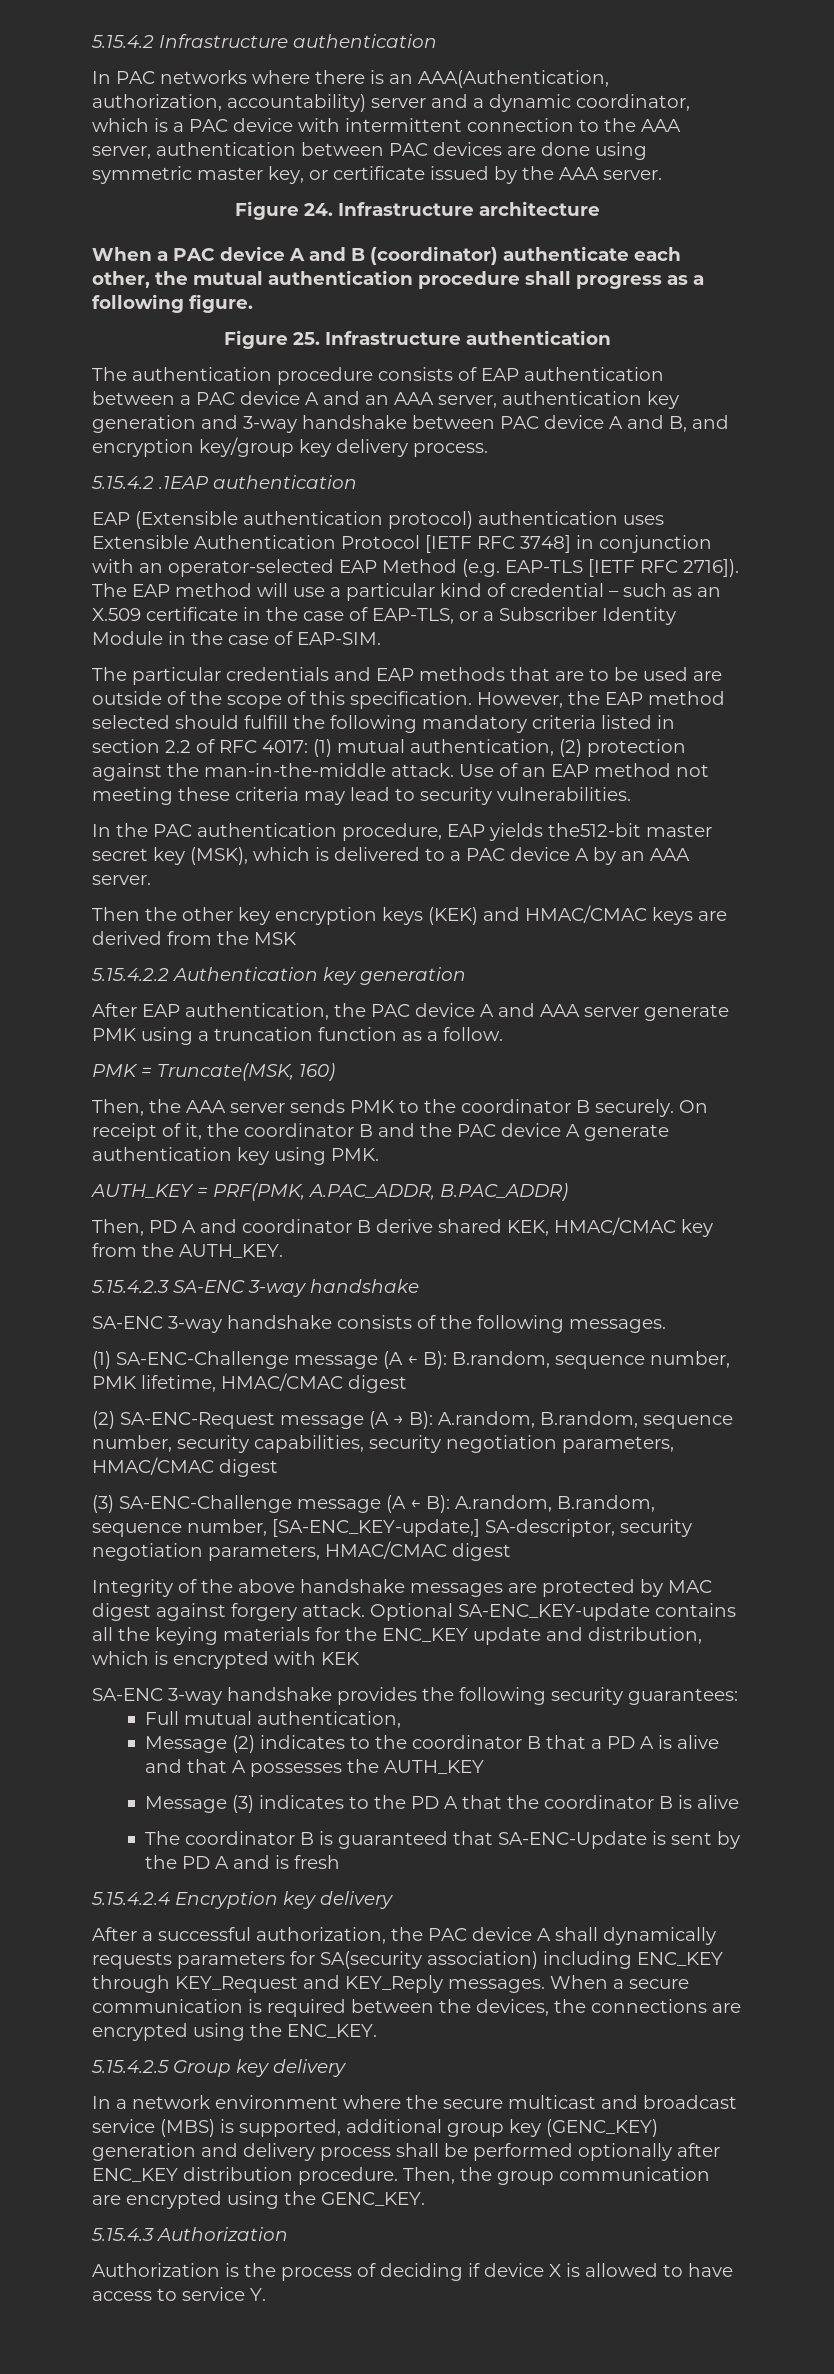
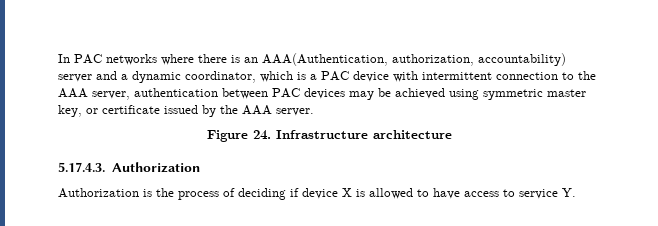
[91,34,437,48] 5.15.4.2 Infrastructure authentication // -> (58, 58) none
[507,142,590,156] are done -> [349,88,445,100] may be achieved
[92,246,681,265] [92,270,704,289] [92,294,253,313] [223,330,611,349] [92,367,664,385] [92,391,679,409] [92,415,729,433] [92,437,488,457] [91,475,357,489] [92,511,664,529] [92,535,712,553] [92,559,739,577] [92,583,721,601] [92,607,676,625] [92,631,381,645] [92,667,722,685] [92,691,725,709] [92,715,675,733] [92,739,686,757] [92,763,709,781] [92,787,631,805] [92,823,712,841] [92,847,690,865] [92,875,151,885] [92,905,727,925] [92,931,297,945] [91,967,466,985] [92,1003,729,1021] [92,1027,503,1045] [92,1063,335,1081] [92,1099,708,1117] [92,1123,669,1141] [92,1147,379,1165] [91,1183,568,1201] [92,1217,713,1237] [92,1243,283,1258] [91,1279,419,1297] [92,1315,666,1333] [92,1351,730,1369] [92,1373,407,1393] [92,1411,733,1429] [92,1435,674,1453] [92,1457,278,1477] [92,1495,655,1513] [92,1519,692,1537] [92,1541,511,1561] [92,1579,712,1597] [92,1603,736,1621] [92,1627,702,1645] [92,1651,360,1669] [92,1687,738,1705] [144,1711,401,1728] [144,1735,719,1753] [144,1759,484,1777] [144,1795,739,1813] [144,1831,740,1849] [144,1855,340,1869] [91,1891,393,1909] [92,1927,716,1945] [92,1951,723,1969] [92,1975,689,1993] [92,1999,741,2017] [92,2023,377,2041] [91,2059,346,2077] [92,2095,737,2109] [92,2119,658,2137] [92,2143,720,2161] [92,2167,710,2185] [92,2191,425,2209] [91,2228,154,2241] When a PAC device A and B (coordinator) authenticate each other, the mutual authentication procedure shall progress as a following figure. // Figure 25. Infrastructure authentication // The authentication procedure consists of EAP authentication between a PAC device A and an AAA server, authentication key generation and 3-way handshake between PAC device A and B, and encryption key/group key delivery process. // 5.15.4.2 .1EAP authentication // EAP (Extensible authentication protocol) authentication uses Extensible Authentication Protocol [IETF RFC 3748] in conjunction with an operator-selected EAP Method (e.g. EAP-TLS [IETF RFC 2716]). The EAP method will use a particular kind of credential – such as an X.509 certificate in the case of EAP-TLS, or a Subscriber Identity Module in the case of EAP-SIM. // The particular credentials and EAP methods that are to be used are outside of the scope of this specification. However, the EAP method selected should fulfill the following mandatory criteria listed in section 2.2 of RFC 4017: (1) mutual authentication, (2) protection against the man-in-the-middle attack. Use of an EAP method not meeting these criteria may lead to security vulnerabilities. // In the PAC authentication procedure, EAP yields the512-bit master secret key (MSK), which is delivered to a PAC device A by an AAA server. // Then the other key encryption keys (KEK) and HMAC/CMAC keys are derived from the MSK // 5.15.4.2.2 Authentication key generation // After EAP authentication, the PAC device A and AAA server generate PMK using a truncation function as a follow. // PMK = Truncate(MSK, 160) // Then, the AAA server sends PMK to the coordinator B securely. On receipt of it, the coordinator B and the PAC device A generate authentication key using PMK. // AUTH_KEY = PRF(PMK, A.PAC_ADDR, B.PAC_ADDR) // Then, PD A and coordinator B derive shared KEK, HMAC/CMAC key from the AUTH_KEY. // 5.15.4.2.3 SA-ENC 3-way handshake // SA-ENC 3-way handshake consists of the following messages. // (1) SA-ENC-Challenge message (A ← B): B.random, sequence number, PMK lifetime, HMAC/CMAC digest // (2) SA-ENC-Request message (A → B): A.random, B.random, sequence number, security capabilities, security negotiation parameters, HMAC/CMAC digest // (3) SA-ENC-Challenge message (A ← B): A.random, B.random, sequence number, [SA-ENC_KEY-update,] SA-descriptor, security negotiation parameters, HMAC/CMAC digest // Integrity of the above handshake messages are protected by MAC digest against forgery attack. Optional SA-ENC_KEY-update contains all the keying materials for the ENC_KEY update and distribution, which is encrypted with KEK // SA-ENC 3-way handshake provides the following security guarantees: // Full mutual authentication, // Message (2) indicates to the coordinator B that a PD A is alive and that A possesses the AUTH_KEY // Message (3) indicates to the PD A that the coordinator B is alive // The coordinator B is guaranteed that SA-ENC-Update is sent by the PD A and is fresh // 5.15.4.2.4 Encryption key delivery // After a successful authorization, the PAC device A shall dynamically requests parameters for SA(security association) including ENC_KEY through KEY_Request and KEY_Reply messages. When a secure communication is required between the devices, the connections are encrypted using the ENC_KEY. // 5.15.4.2.5 Group key delivery // In a network environment where the secure multicast and broadcast service (MBS) is supported, additional group key (GENC_KEY) generation and delivery process shall be performed optionally after ENC_KEY distribution procedure. Then, the group communication are encrypted using the GENC_KEY. // 5.15.4.3 -> [58,162,105,172] 5.17.4.3.

